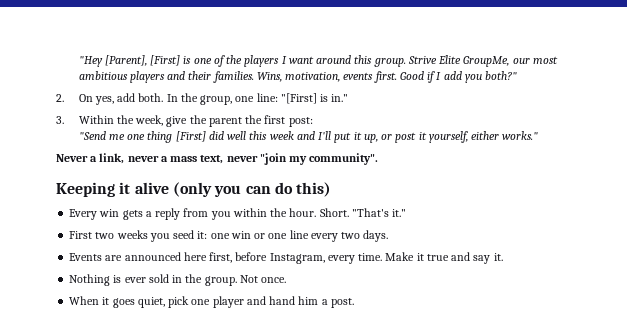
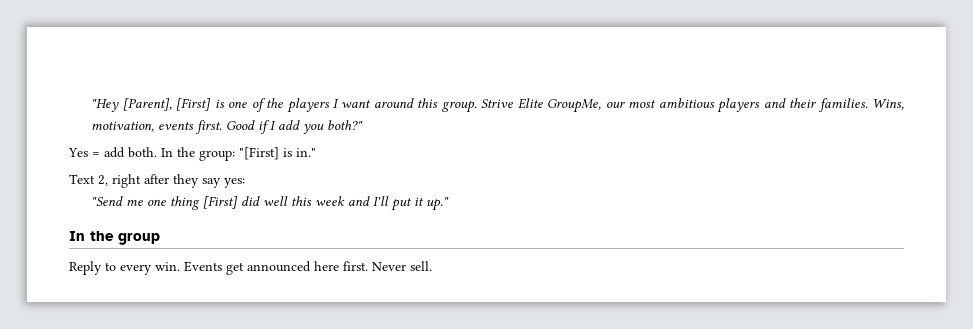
[56,94,114,105] 2. On yes, -> [68,148,100,157] Yes =
[200,93,278,105] group, one line: -> [199,150,235,161] group:
[56,115,313,127] 3. Within the week, give the parent the first post: -> [69,174,245,188] Text 2, right after they say yes:
[363,131,539,143] [56,153,379,165] [56,182,332,197] [69,208,407,220] [69,230,389,242] [69,252,503,264] [69,274,287,286] [69,296,354,308] up, or post it yourself, either works." // Never a link, never a mass text, never "join my community". // Keeping it alive (only you can do this) // Every win gets a reply from you within the hour. Short. "That's it." // First two weeks you seed it: one win or one line every two days. // Events are announced here first, before Instagram, every time. Make it true and say it. // Nothing is ever sold in the group. Not once. // When it goes quiet, pick one player and hand him a post. -> [426,197,450,211] [69,231,160,245] [69,261,432,275] up." // In the group // Reply to every win. Events get announced here first. Never sell.

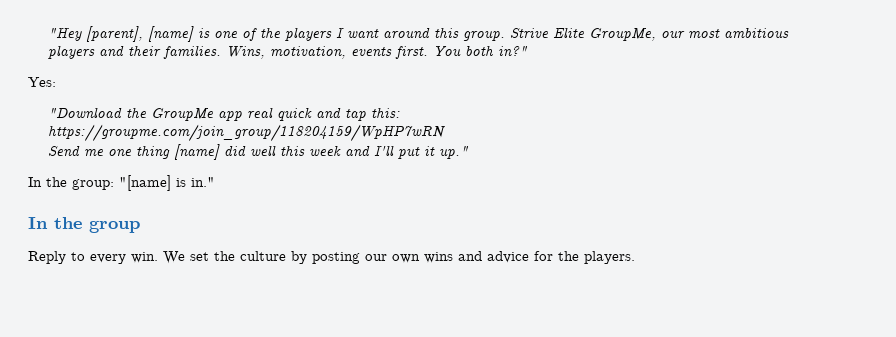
[122,98,212,111] [Parent], [First] -> [86,26,195,42] [parent], [name]
[226,120,364,134] [68,147,316,161] [69,174,245,188] [91,196,124,206] Good if I add you both?" // Yes = add both. In the group: "[First] is in." // Text 2, right after they say yes: // "Send -> [433,45,529,57] [28,77,56,87] [48,107,401,121] [48,124,446,142] [48,145,81,157] You both in?" // Yes: // "Download the GroupMe app real quick and tap this: // https://groupme.com/join_group/118204159/WpHP7wRN // Send
[203,196,239,209] [First] -> [174,144,221,160] [name]
(450, 204) none -> [28,175,215,191] // In the group: "[name] is in."
[184,261,432,275] Events get announced here first. Never sell. -> [163,251,635,264] We set the culture by posting our own wins and advice for the players.

